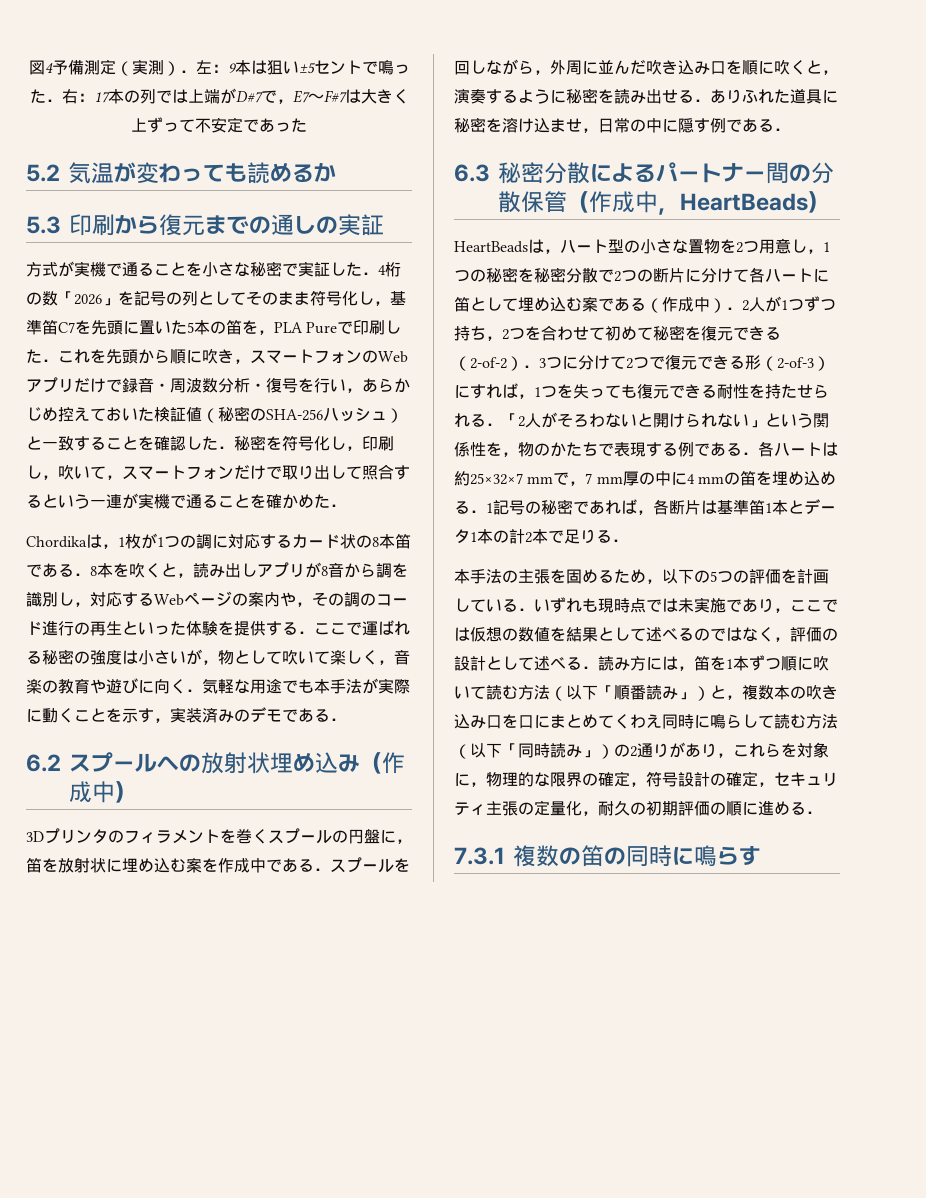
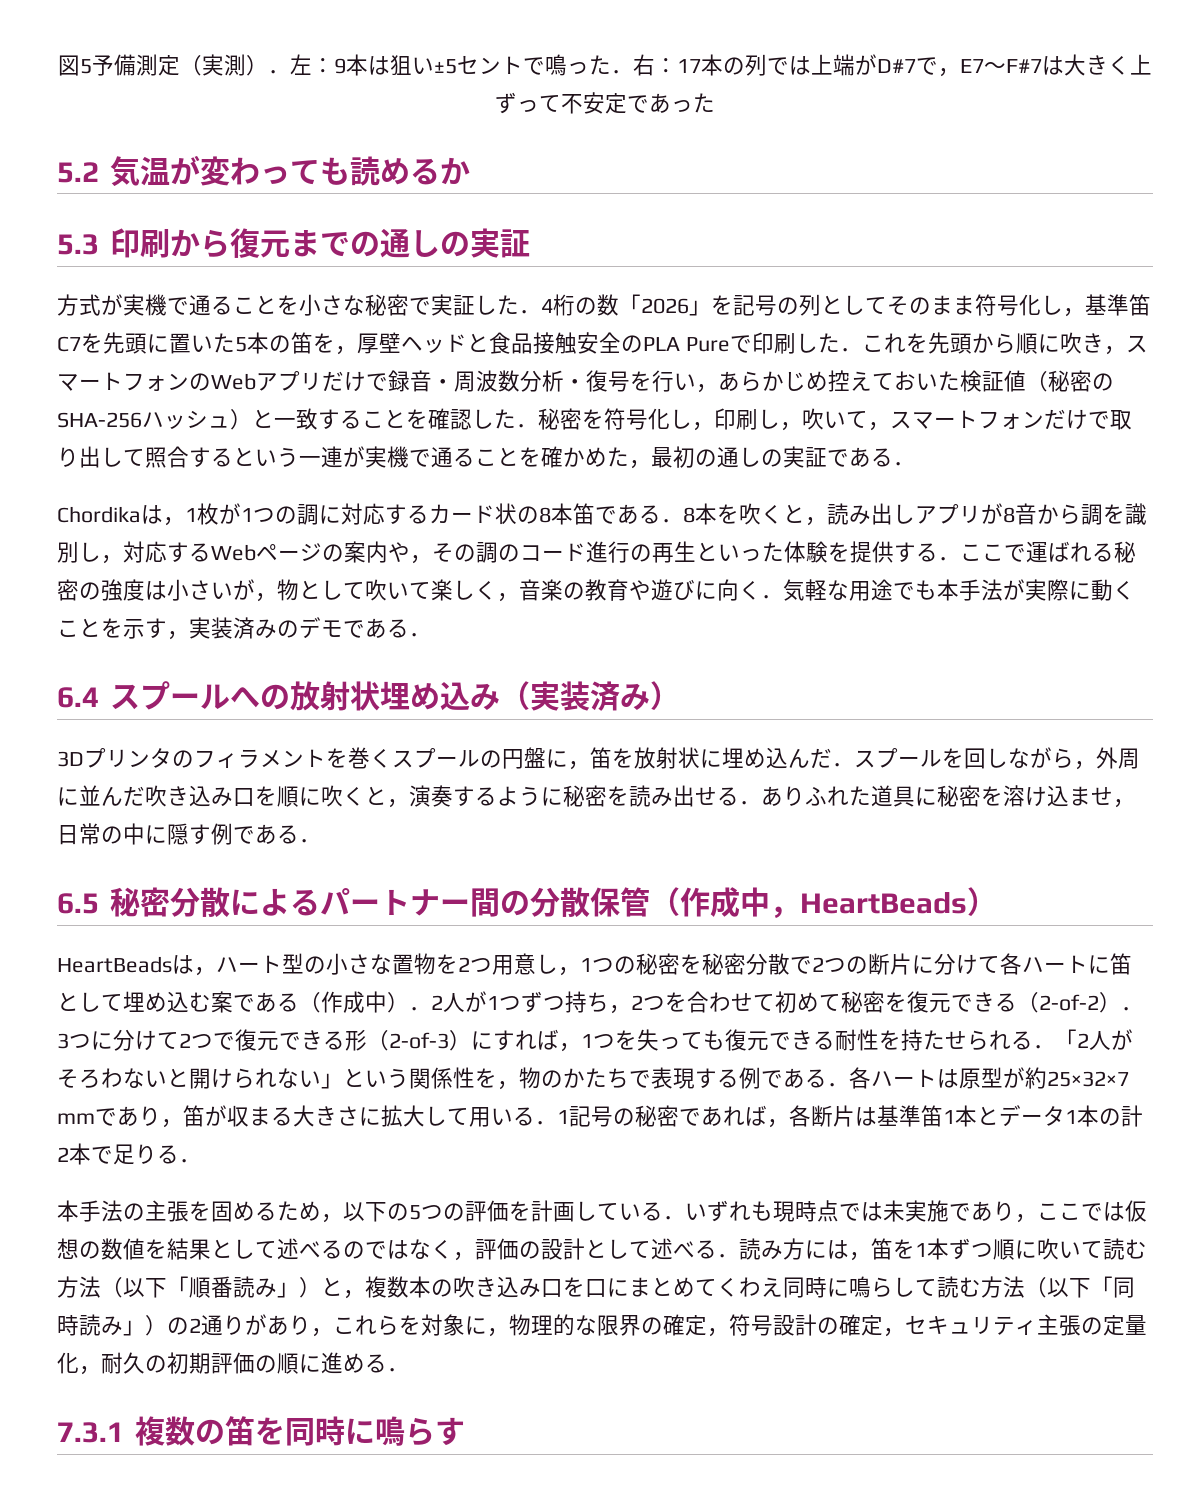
[44,63,53,73] 4 -> [80,59,92,74] 5
(274, 332) none -> [357,332,643,354] 厚壁ヘッドと食品接触安全の
(330, 501) none -> [629,446,893,469] ，最初の通しの実証である
[26,754,61,772] 6.2 -> [57,687,99,708] 6.4
[382,752,405,774] [69,781,115,803] 作成中 -> [529,681,650,711] 実装済み
[170,858,314,873] む案を作成中である -> [788,748,832,768] んだ
[454,164,490,182] 6.3 -> [57,893,99,914] 6.5
(838, 449) none -> [959,1067,1025,1089] 原型が
[569,470,836,486] ，7 mm厚の中に4 mmの笛を埋め込め -> [117,1105,513,1128] あり，笛が収まる大きさに拡大して用い
[604,847,626,865] の -> [254,1417,285,1445] を

